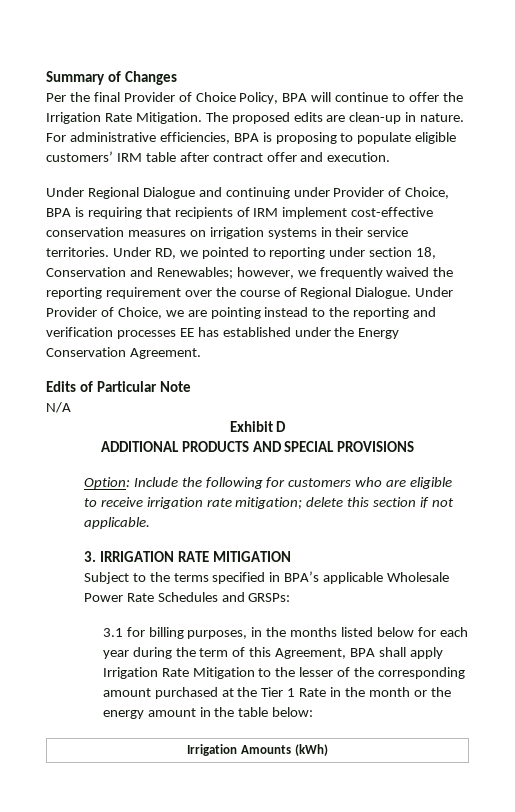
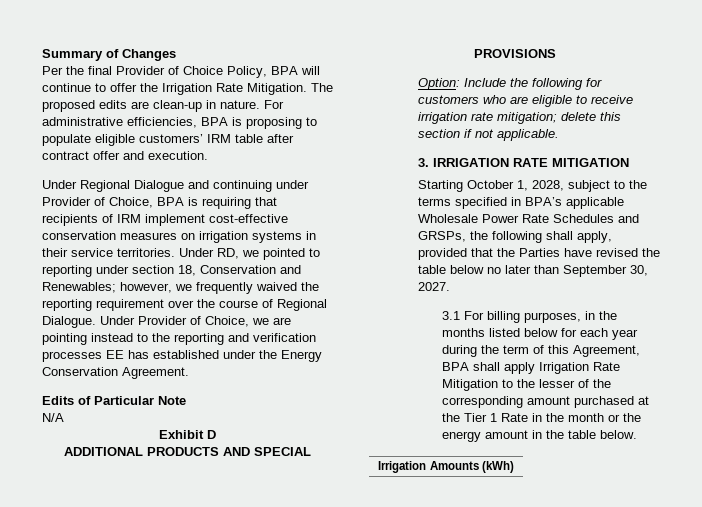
[83,572,129,584] Subject -> [417,180,610,192] Starting October 1, 2028, subject
[248,593,291,602] GRSPs: -> [417,231,612,243] [417,248,660,260] [417,265,648,277] [417,282,450,291] GRSPs, the following shall apply, provided that the Parties have revised the table below no later than September 30, 2027.
[126,627,145,637] for -> [463,311,484,320] For
[272,707,314,717] below: -> [599,430,637,439] below.

